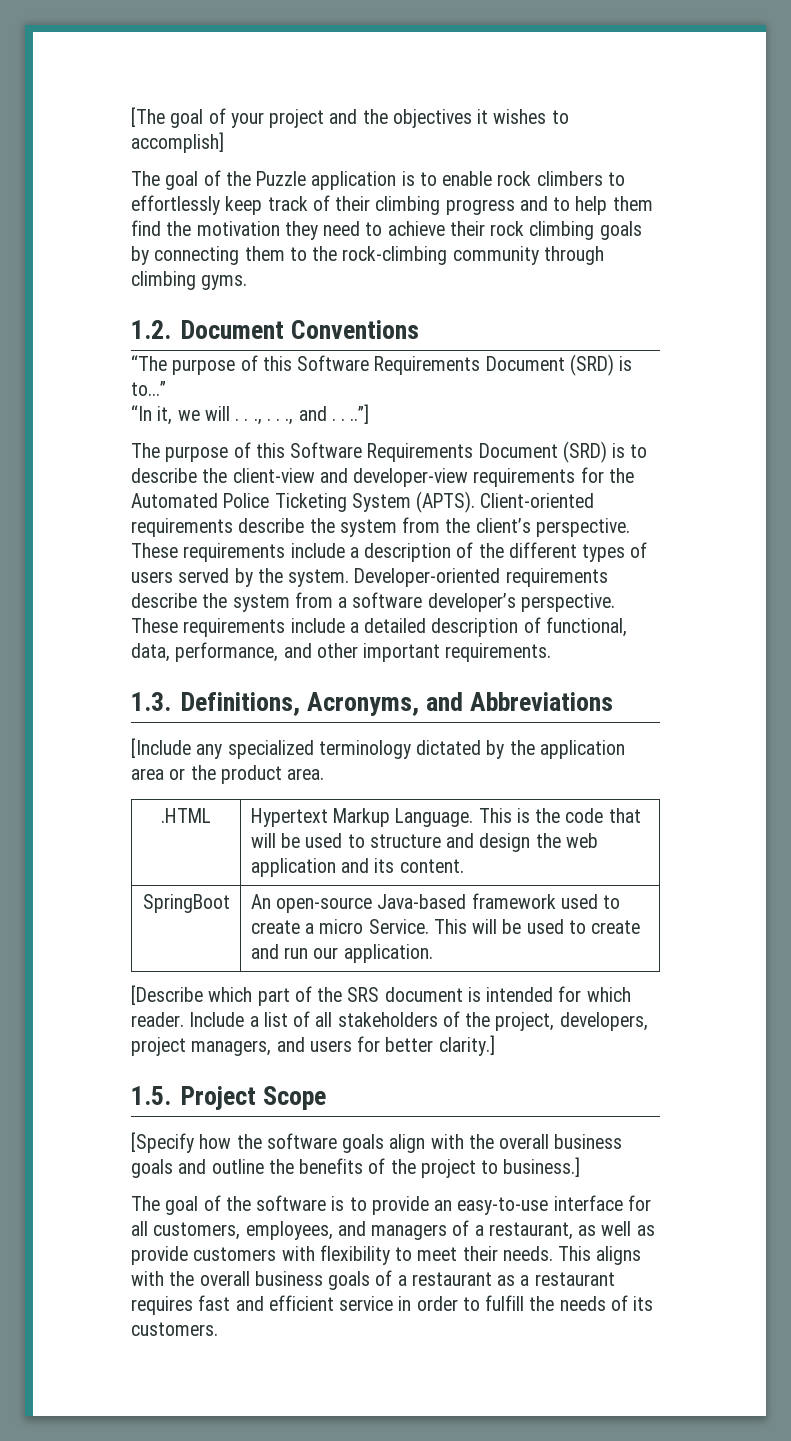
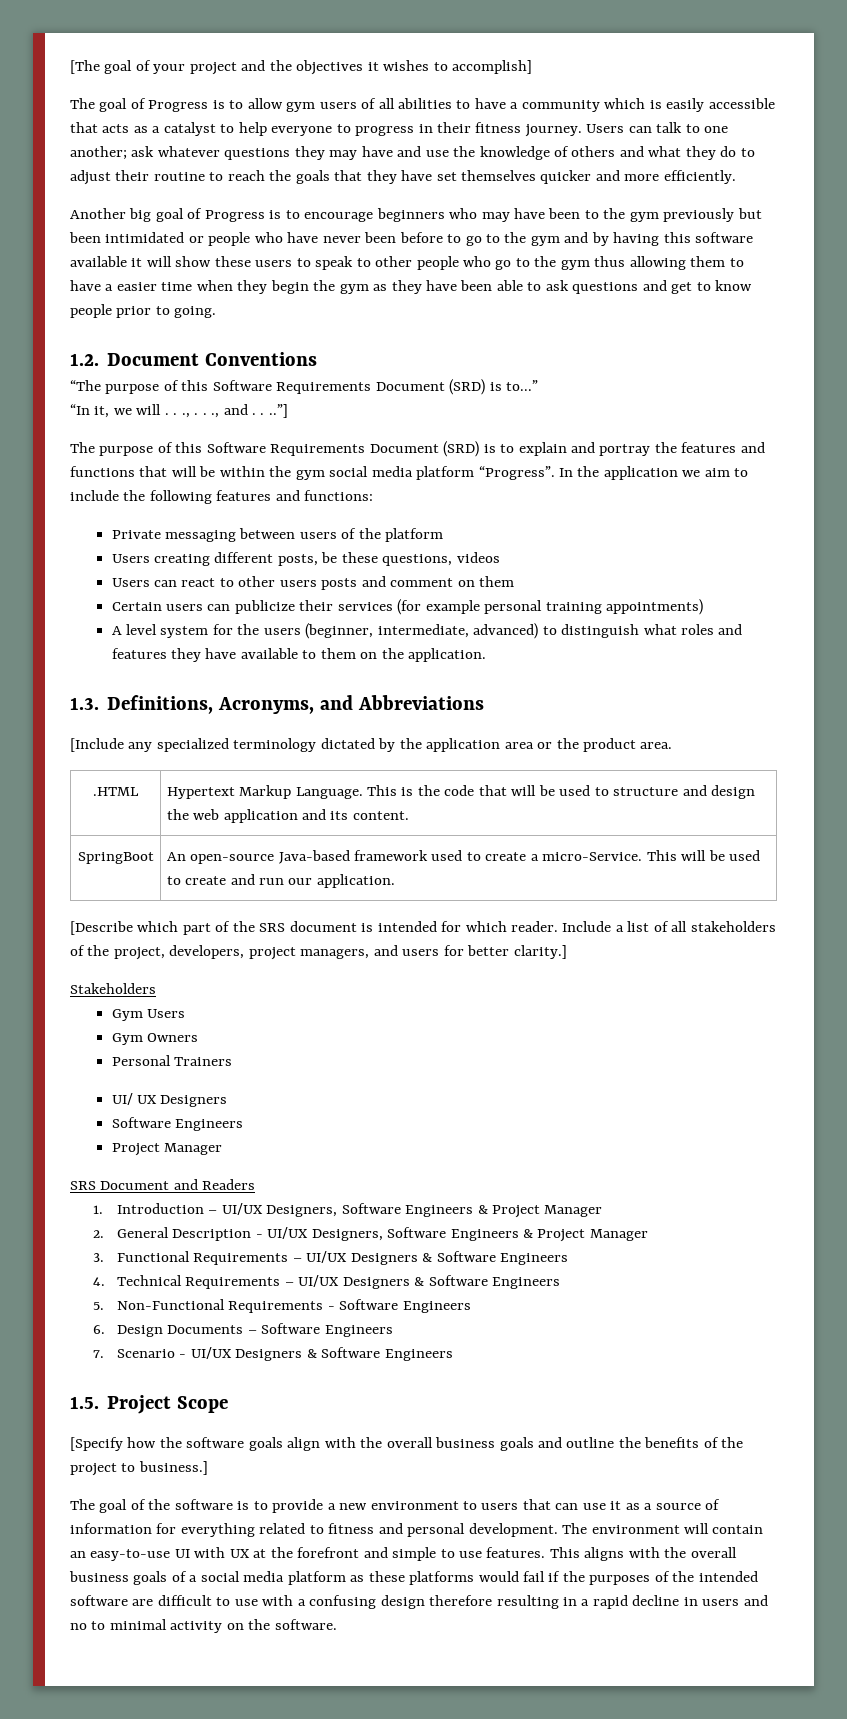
[225,171,625,190] [131,195,653,215] [131,220,642,240] [131,246,604,265] [131,271,248,290] the Puzzle application is to enable rock climbers to effortlessly keep track of their climbing progress and to help them find the motivation they need to achieve their rock climbing goals by connecting them to the rock-climbing community through climbing gyms. -> [148,98,775,112] [70,122,729,137] [70,146,755,160] [70,170,736,185] [70,208,762,222] [69,232,754,246] [70,256,744,270] [70,280,753,294] [70,304,217,318] Progress is to allow gym users of all abilities to have a community which is easily accessible that acts as a catalyst to help everyone to progress in their fitness journey. Users can talk to one another; ask whatever questions they may have and use the knowledge of others and what they do to adjust their routine to reach the goals that they have set themselves quicker and more efficiently. // Another big goal of Progress is to encourage beginners who may have been to the gym previously but been intimidated or people who have never been before to go to the gym and by having this software available it will show these users to speak to other people who go to the gym thus allowing them to have a easier time when they begin the gym as they have been able to ask questions and get to know people prior to going.
[131,467,634,487] [131,491,595,513] [131,517,630,537] [131,542,648,562] [131,568,608,587] [131,592,615,612] [131,617,627,637] [131,642,552,662] describe the client-view and developer-view requirements for the Automated Police Ticketing System (APTS). Client-oriented requirements describe the system from the client’s perspective. These requirements include a description of the different types of users served by the system. Developer-oriented requirements describe the system from a software developer’s perspective. These requirements include a detailed description of functional, data, performance, and other important requirements. -> [518,442,765,456] [70,466,749,480] [70,490,374,504] [111,528,444,542] [111,552,500,566] [111,576,515,590] [111,599,704,615] [111,623,743,639] [111,648,487,662] explain and portray the features and functions that will be within the gym social media platform “Progress”. In the application we aim to include the following features and functions: // Private messaging between users of the platform // Users creating different posts, be these questions, videos // Users can react to other users posts and comment on them // Certain users can publicize their services (for example personal training appointments) // A level system for the users (beginner, intermediate, advanced) to distinguish what roles and features they have available to them on the application.
[319,919,429,934] micro Service. -> [542,852,643,861] micro-Service.
(495, 1045) none -> [70,983,156,994] [111,1009,185,1021] [111,1033,198,1045] [111,1055,232,1066] [111,1093,228,1107] [111,1117,243,1131] [111,1143,222,1156] [70,1179,256,1190] [93,1203,603,1218] [93,1227,648,1242] [93,1251,568,1265] [93,1275,560,1289] [93,1299,471,1313] [93,1323,393,1337] [93,1347,453,1361] // Stakeholders // Gym Users // Gym Owners // Personal Trainers // UI/ UX Designers // Software Engineers // Project Manager // SRS Document and Readers // 1. Introduction – UI/UX Designers, Software Engineers & Project Manager // 2. General Description - UI/UX Designers, Software Engineers & Project Manager // 3. Functional Requirements – UI/UX Designers & Software Engineers // 4. Technical Requirements – UI/UX Designers & Software Engineers // 5. Non-Functional Requirements - Software Engineers // 6. Design Documents – Software Engineers // 7. Scenario - UI/UX Designers & Software Engineers
[434,1195,651,1215] [131,1220,655,1240] [131,1245,553,1265] an easy-to-use interface for all customers, employees, and managers of a restaurant, as well as provide customers with flexibility to meet their needs. -> [327,1499,721,1510] [70,1523,764,1537] [70,1547,546,1561] a new environment to users that can use it as a source of information for everything related to fitness and personal development. The environment will contain an easy-to-use UI with UX at the forefront and simple to use features.
[411,1272,615,1286] [131,1295,654,1315] [131,1322,218,1336] restaurant as a restaurant requires fast and efficient service in order to fulfill the needs of its customers. -> [200,1571,758,1585] [70,1595,768,1609] [70,1619,337,1633] social media platform as these platforms would fail if the purposes of the intended software are difficult to use with a confusing design therefore resulting in a rapid decline in users and no to minimal activity on the software.

